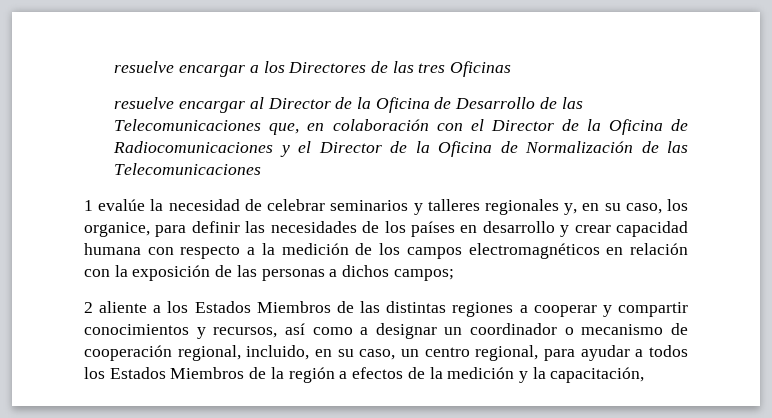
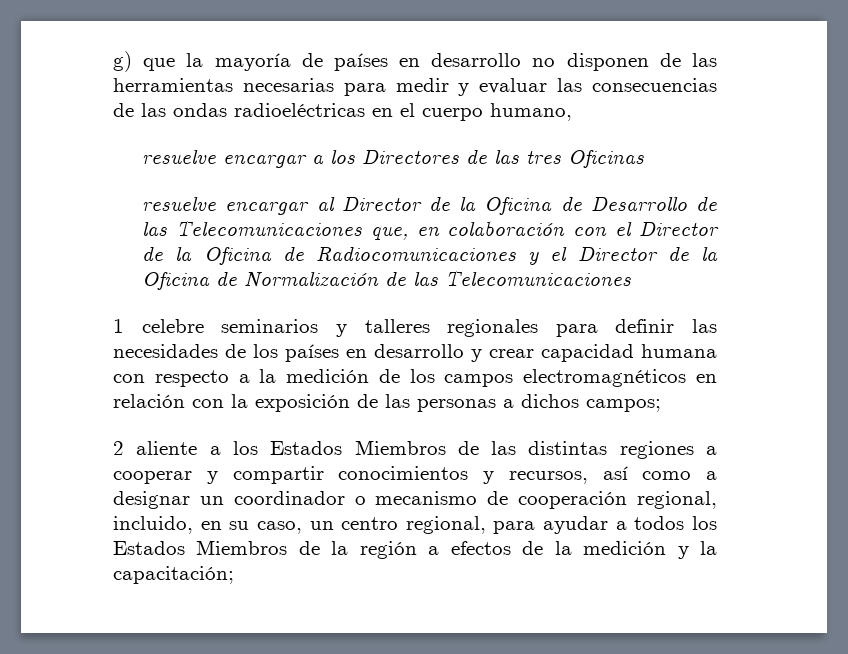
(114, 67) none -> [113,51,717,72] [113,78,717,96] [113,103,572,121] g) que la mayoría de países en desarrollo no disponen de las herramientas necesarias para medir y evaluar las consecuencias de las ondas radioeléctricas en el cuerpo humano, //
[98,199,688,215] [84,222,150,237] evalúe la necesidad de celebrar seminarios y talleres regionales y, en su caso, los organice, -> [141,319,539,337] celebre seminarios y talleres regionales
[550,367,645,383] capacitación, -> [113,566,234,584] capacitación;

